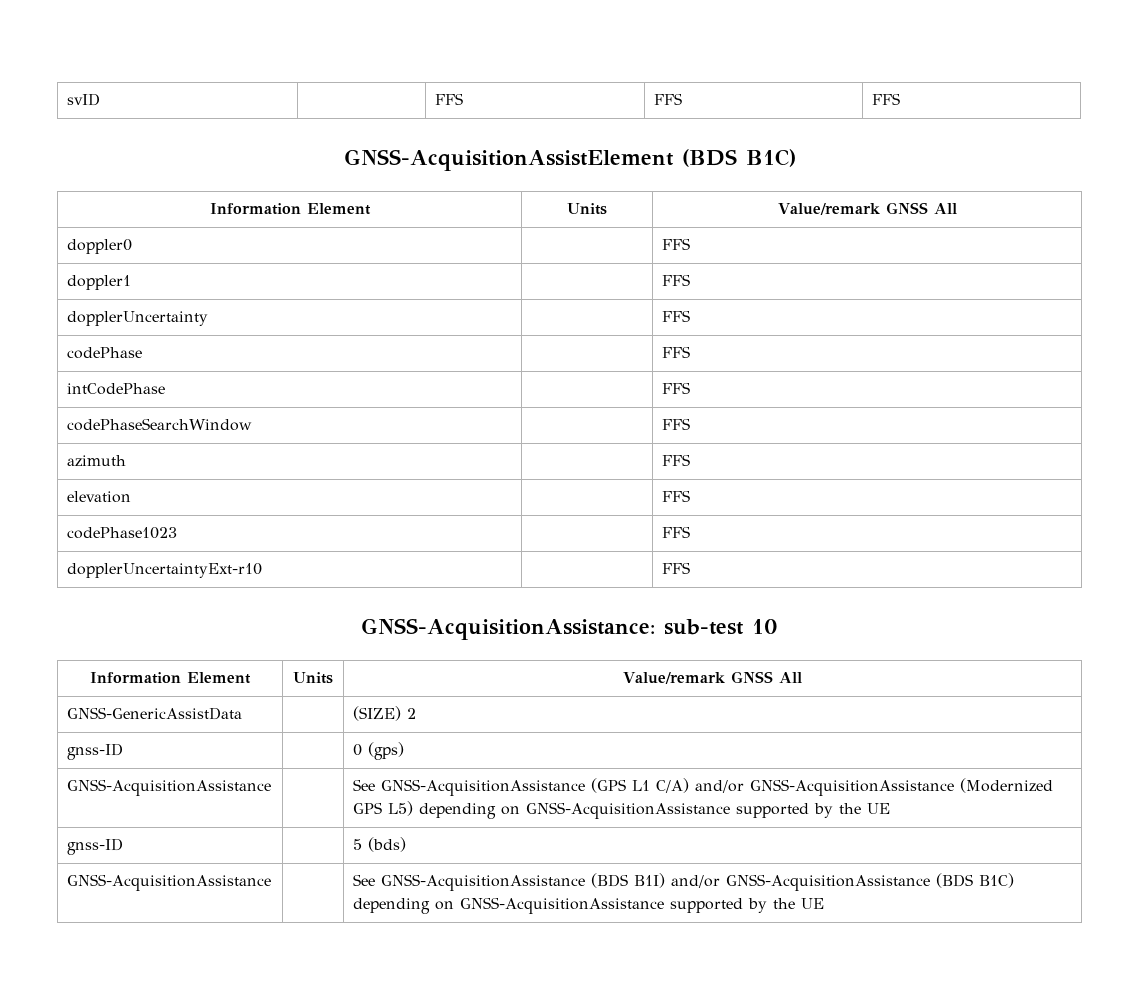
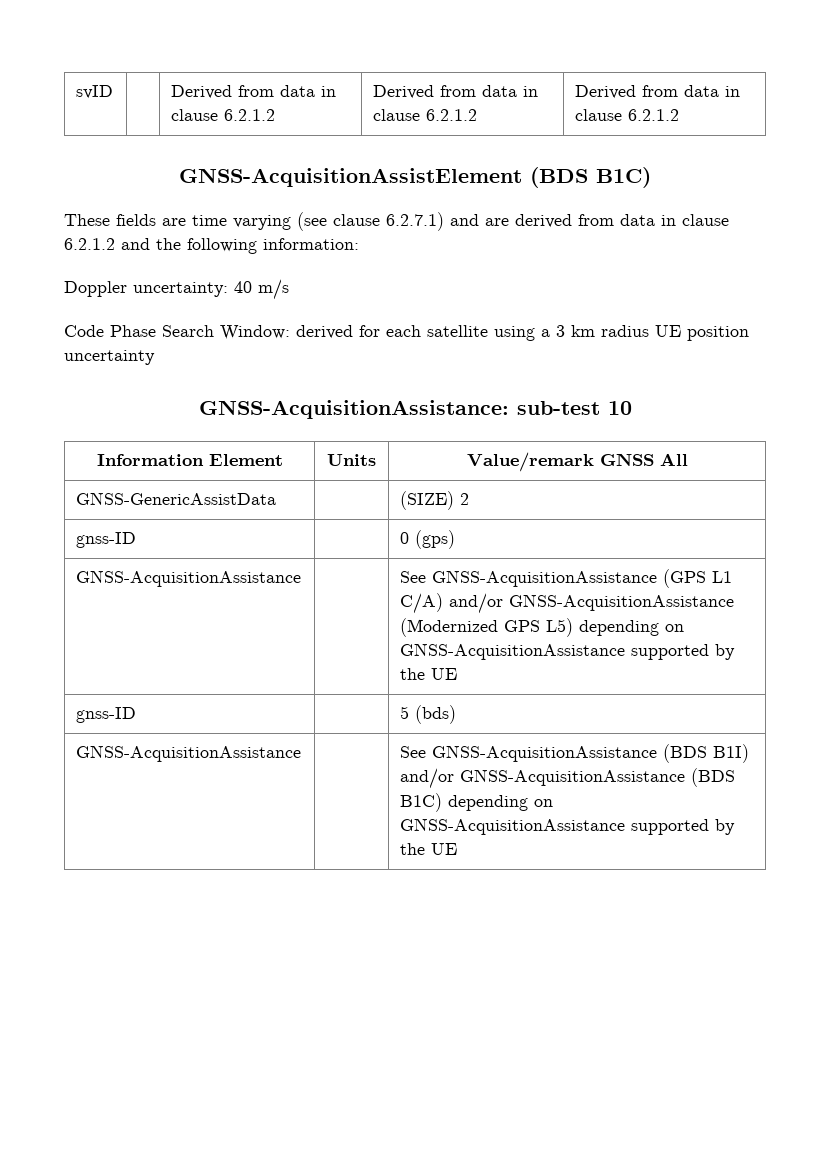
[435,93,464,105] [654,93,683,105] [872,93,901,105] [343,149,796,171] [209,203,371,215] [567,203,607,215] [777,202,957,215] [67,239,133,254] [662,238,691,250] [67,275,132,290] [662,274,691,286] [67,311,209,326] [662,310,691,322] [67,347,143,359] [662,346,691,358] [67,383,166,395] [662,382,691,394] [67,418,253,431] [662,418,691,430] [67,455,127,467] [662,454,691,466] [67,491,132,503] [662,490,691,502] [67,527,178,539] [662,526,691,538] [67,563,263,578] [662,562,691,574] FFS | FFS | FFS // GNSS-AcquisitionAssistElement (BDS B1C) // Information Element | Units | Value/remark GNSS All // doppler0 | | FFS // doppler1 | | FFS // dopplerUncertainty | | FFS // codePhase | | FFS // intCodePhase | | FFS // codePhaseSearchWindow | | FFS // azimuth | | FFS // elevation | | FFS // codePhase1023 | | FFS // dopplerUncertaintyExt-r10 | | FFS -> [171,85,337,99] [171,109,276,121] [373,85,539,99] [373,109,478,121] [575,85,741,99] [575,109,680,121] [179,167,651,188] [64,212,729,231] [64,238,359,254] [64,279,289,300] [64,325,749,341] [64,350,155,365] Derived from data in clause 6.2.1.2 | Derived from data in clause 6.2.1.2 | Derived from data in clause 6.2.1.2 // GNSS-AcquisitionAssistElement (BDS B1C) // These fields are time varying (see clause 6.2.7.1) and are derived from data in clause 6.2.1.2 and the following information: // Doppler uncertainty: 40 m/s // Code Phase Search Window: derived for each satellite using a 3 km radius UE position uncertainty

